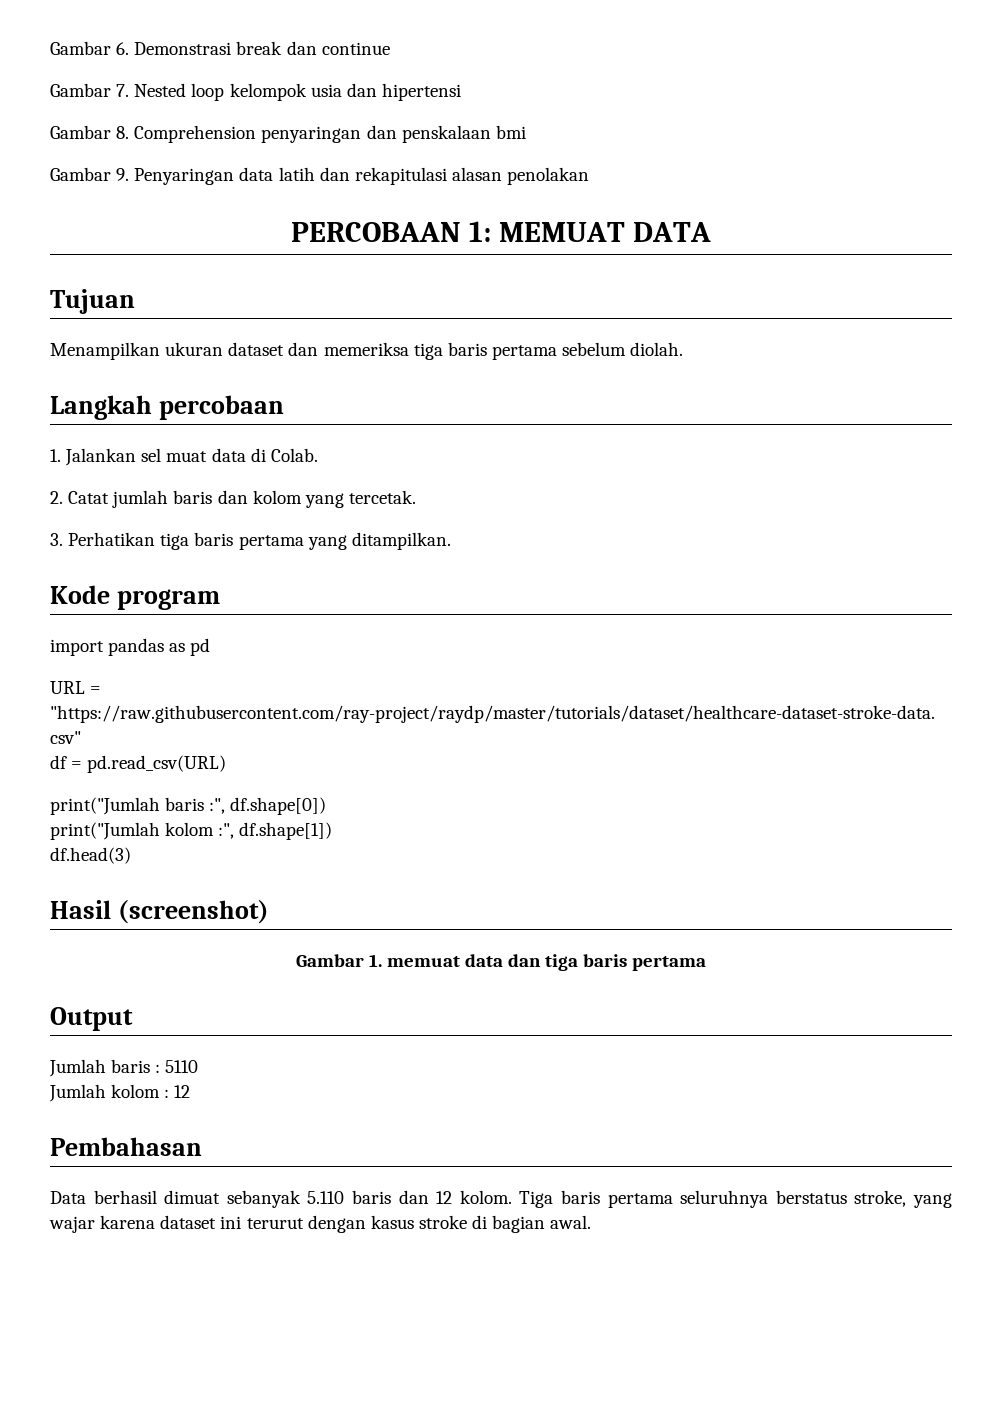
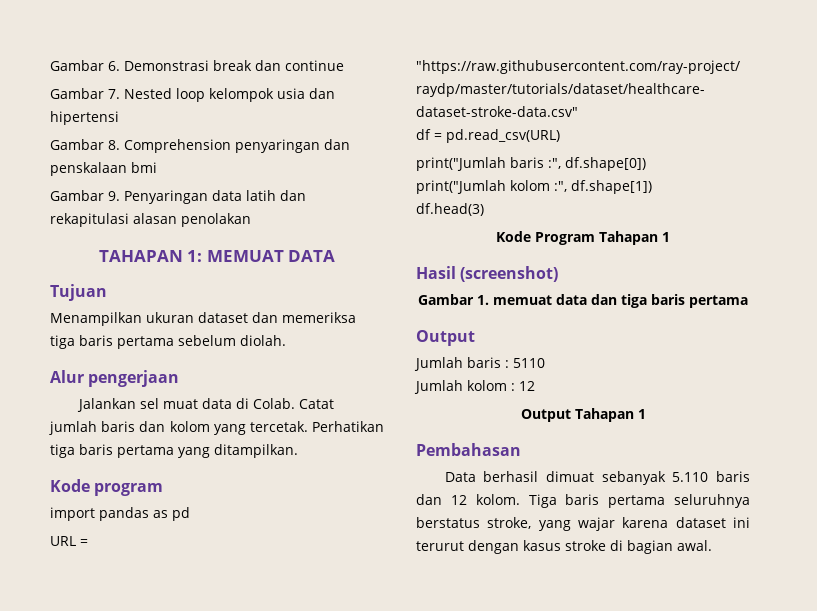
[291,222,462,242] PERCOBAAN -> [98,250,183,262] TAHAPAN
[50,395,284,420] [50,449,61,462] Langkah percobaan // 1. -> [50,370,180,387] Alur pengerjaan //
[50,491,63,504] // 2. -> (295, 403) none
[50,533,63,546] // 3. -> (308, 426) none
(131, 855) none -> [496,231,670,245] // Kode Program Tahapan 1
(191, 1091) none -> [520,408,646,422] // Output Tahapan 1

